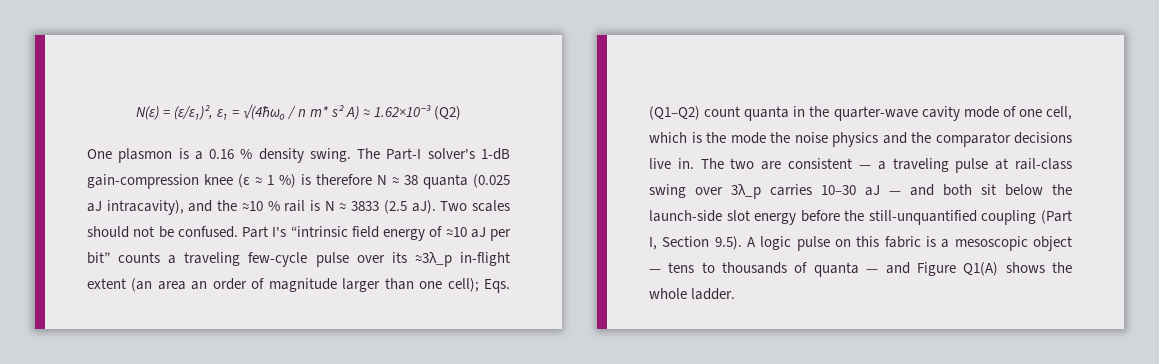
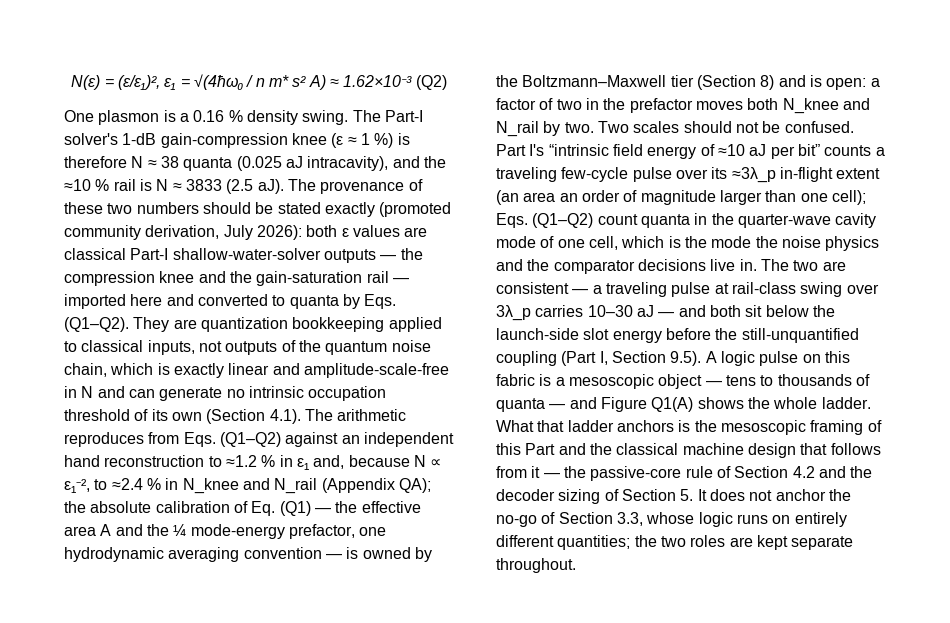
(436, 207) none -> [287,179,423,194] [64,202,452,217] [64,225,428,240] [64,248,423,263] [64,271,409,286] [64,294,397,309] [64,317,442,332] [64,340,431,355] [64,363,449,378] [64,386,387,401] [64,409,407,424] [64,432,454,447] [64,455,442,470] [64,478,431,494] [64,501,421,516] [64,524,387,539] [64,547,432,562] [496,75,880,90] [496,98,870,114] [496,121,594,137] The provenance of these two numbers should be stated exactly (promoted community derivation, July 2026): both ε values are classical Part-I shallow-water-solver outputs — the compression knee and the gain-saturation rail — imported here and converted to quanta by Eqs. (Q1–Q2). They are quantization bookkeeping applied to classical inputs, not outputs of the quantum noise chain, which is exactly linear and amplitude-scale-free in N and can generate no intrinsic occupation threshold of its own (Section 4.1). The arithmetic reproduces from Eqs. (Q1–Q2) against an independent hand reconstruction to ≈1.2 % in ε₁ and, because N ∝ ε₁⁻², to ≈2.4 % in N_knee and N_rail (Appendix QA); the absolute calibration of Eq. (Q1) — the effective area A and the ¼ mode-energy prefactor, one hydrodynamic averaging convention — is owned by the Boltzmann–Maxwell tier (Section 8) and is open: a factor of two in the prefactor moves both N_knee and N_rail by two.
(736, 294) none -> [496,420,882,435] [496,443,881,458] [496,466,873,481] [496,489,851,504] [496,512,847,527] [496,535,854,550] [496,558,576,573] What that ladder anchors is the mesoscopic framing of this Part and the classical machine design that follows from it — the passive-core rule of Section 4.2 and the decoder sizing of Section 5. It does not anchor the no-go of Section 3.3, whose logic runs on entirely different quantities; the two roles are kept separate throughout.

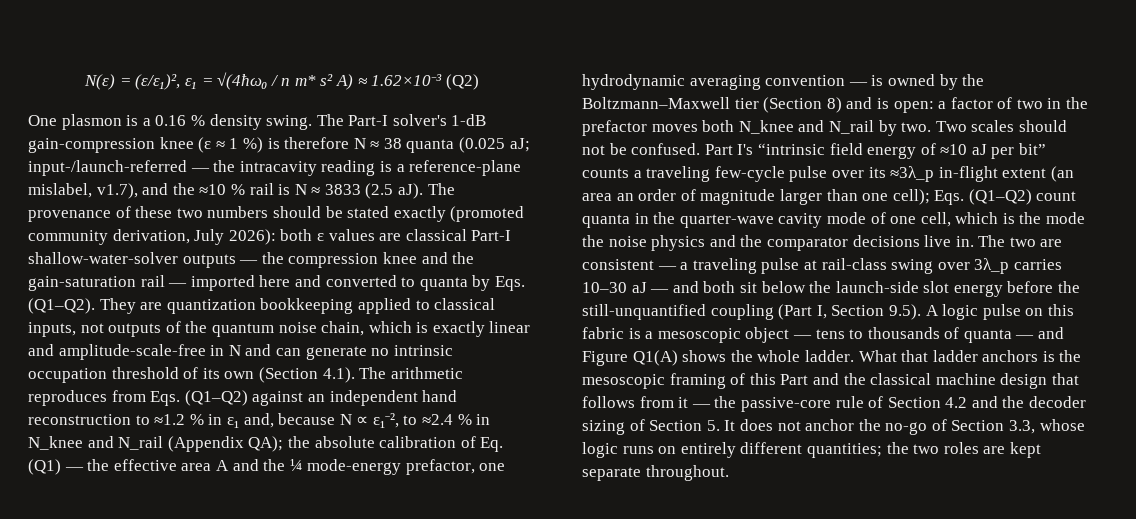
[285,156,389,171] aJ intracavity), -> [509,138,530,152] [28,160,522,176] [28,183,138,199] aJ; input-/launch-referred — the intracavity reading is a reference-plane mislabel, v1.7),

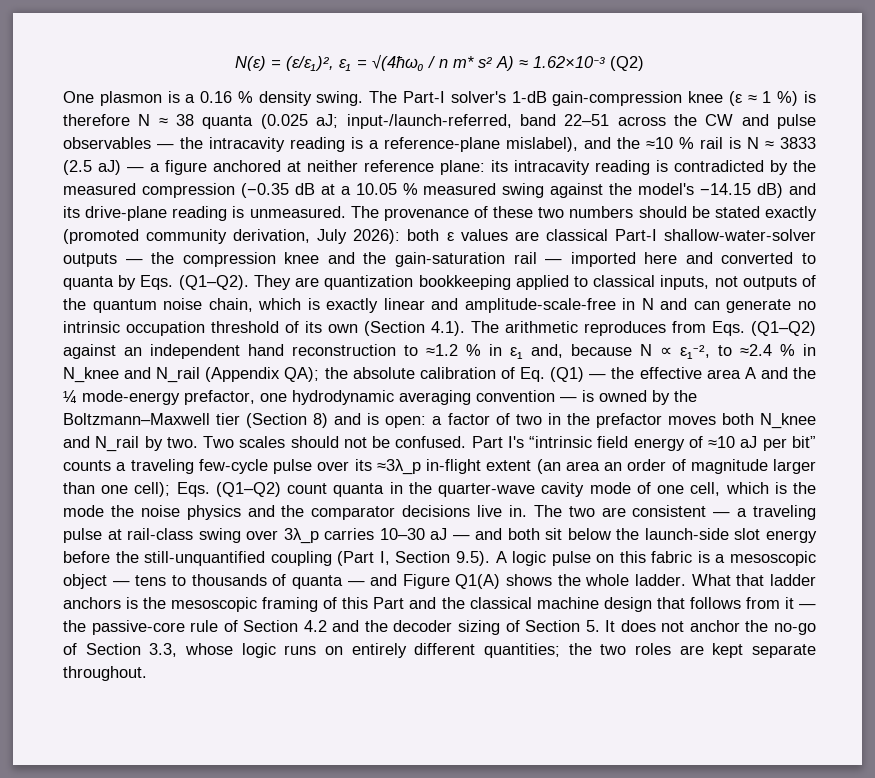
[28,160,187,176] input-/launch-referred -> [346,114,817,129] [63,137,151,149] input-/launch-referred, band 22–51 across the CW and pulse observables
[28,183,138,199] mislabel, v1.7), -> [506,137,578,152] mislabel),
[398,183,424,199] aJ). -> [98,160,816,175] [63,183,816,198] [63,206,346,221] aJ) — a figure anchored at neither reference plane: its intracavity reading is contradicted by the measured compression (−0.35 dB at a 10.05 % measured swing against the model's −14.15 dB) and its drive-plane reading is unmeasured.

